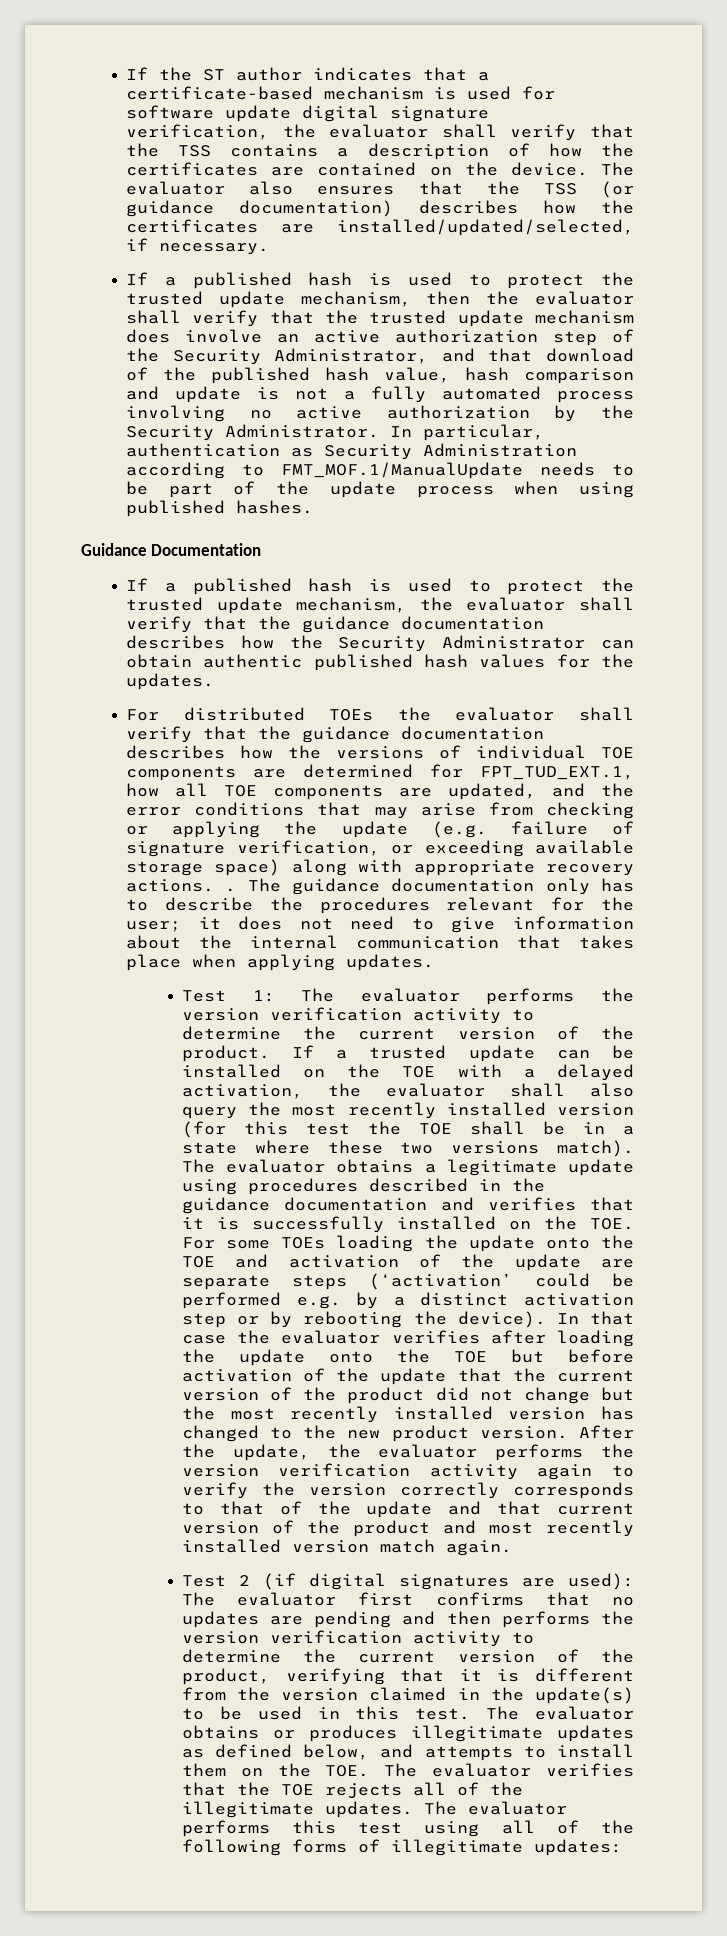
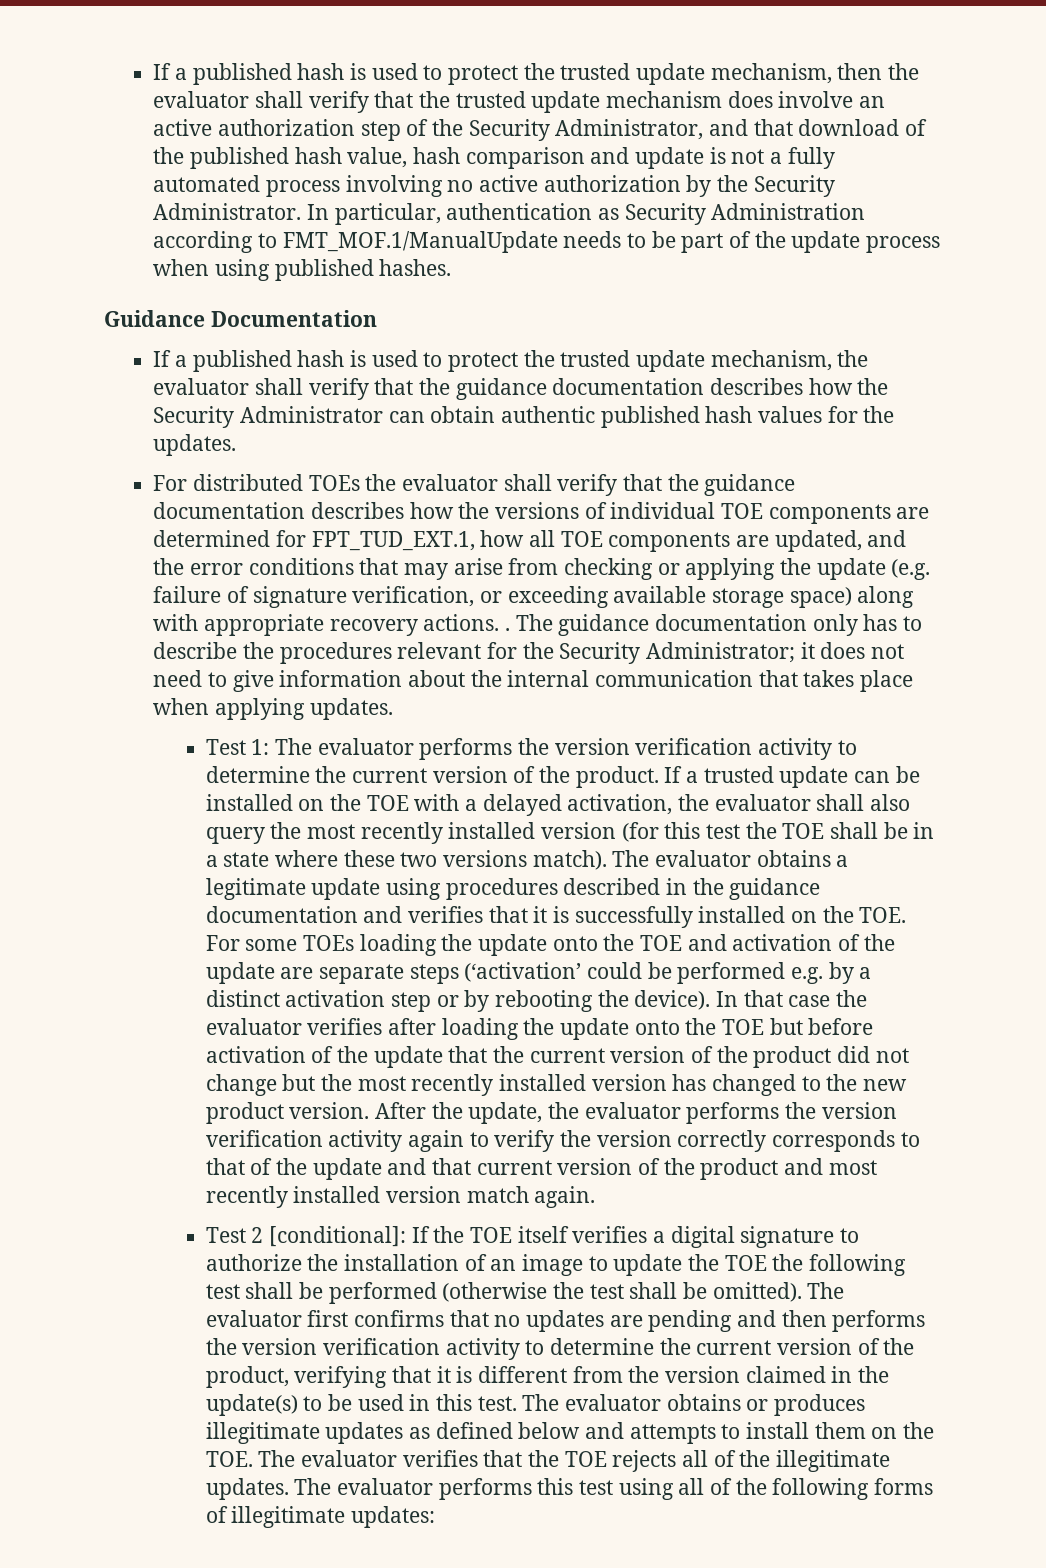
[126,67,490,81] [126,86,556,100] [126,105,490,122] [126,124,634,141] [126,143,634,160] [126,162,634,176] [126,181,634,198] [126,200,634,217] [126,219,634,236] [126,238,270,255] [126,272,149,285] If the ST author indicates that a certificate-based mechanism is used for software update digital signature verification, the evaluator shall verify that the TSS contains a description of how the certificates are contained on the device. The evaluator also ensures that the TSS (or guidance documentation) describes how the certificates are installed/updated/selected, if necessary. // If -> [153,63,172,80] If
[126,921,182,932] user; -> [559,642,796,664] Security Administrator;
[262,1573,634,1590] (if digital signatures are used): -> [269,1226,860,1248] [205,1254,907,1276] [205,1282,802,1304] [conditional]: If the TOE itself verifies a digital signature to authorize the installation of an image to update the TOE the following test shall be performed (otherwise the test shall be omitted).
[303,1744,370,1760] below, -> [518,1422,581,1439] below

